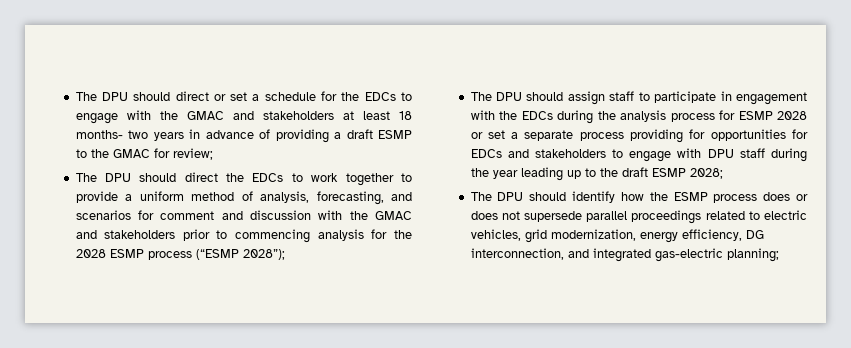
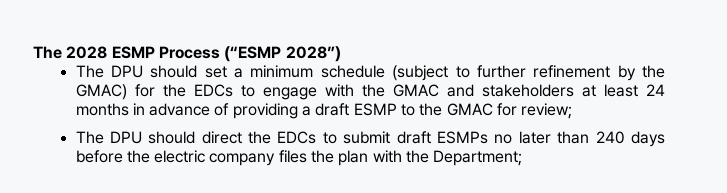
[75,91,316,101] The DPU should direct or set a schedule -> [33,46,341,62] [75,65,665,81] [75,84,127,100] The 2028 ESMP Process (“ESMP 2028”) // The DPU should set a minimum schedule (subject to further refinement by the GMAC)
[398,111,412,120] [75,130,184,141] 18 months- two years -> [646,84,665,96] [75,103,129,116] 24 months
[311,173,412,186] [75,191,412,205] [75,210,412,220] [75,229,412,243] [75,249,285,260] [470,91,807,105] [470,110,807,124] [470,129,808,143] [470,148,807,162] [470,167,723,181] [470,191,809,203] [470,210,807,224] [470,229,764,243] [470,248,779,262] work together to provide a uniform method of analysis, forecasting, and scenarios for comment and discussion with the GMAC and stakeholders prior to commencing analysis for the 2028 ESMP process (“ESMP 2028”); // The DPU should assign staff to participate in engagement with the EDCs during the analysis process for ESMP 2028 or set a separate process providing for opportunities for EDCs and stakeholders to engage with DPU staff during the year leading up to the draft ESMP 2028; // The DPU should identify how the ESMP process does or does not supersede parallel proceedings related to electric vehicles, grid modernization, energy efficiency, DG interconnection, and integrated gas-electric planning; -> [343,131,666,147] [75,150,523,166] submit draft ESMPs no later than 240 days before the electric company files the plan with the Department;

